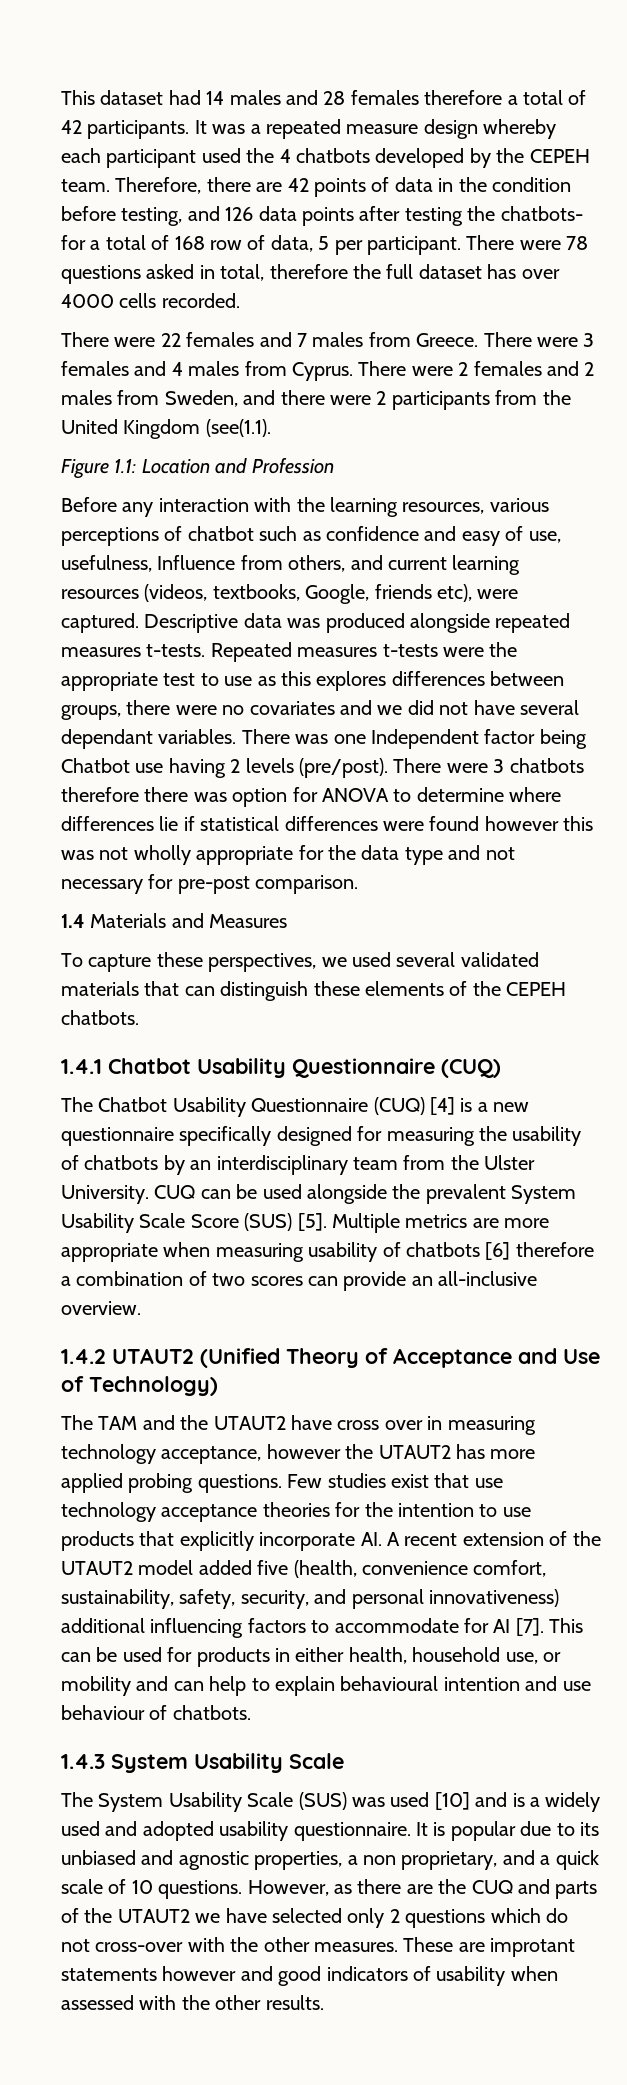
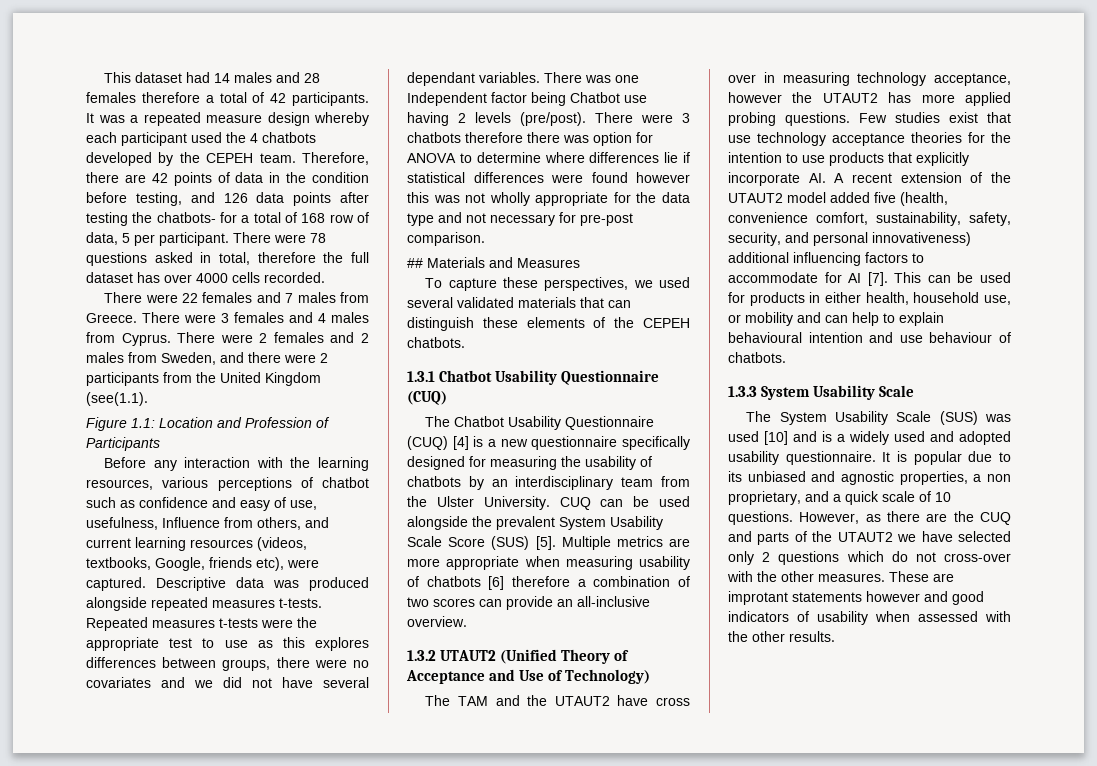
(334, 466) none -> [316,417,330,428] [86,437,160,451] of Participants
[61,914,85,928] 1.4 -> [407,258,423,268] ##
[61,1059,102,1074] 1.4.1 -> [407,371,435,382] 1.3.1
[61,1349,106,1364] 1.4.2 -> [407,650,436,661] 1.3.2
[61,1754,105,1769] 1.4.3 -> [728,386,757,397] 1.3.3

